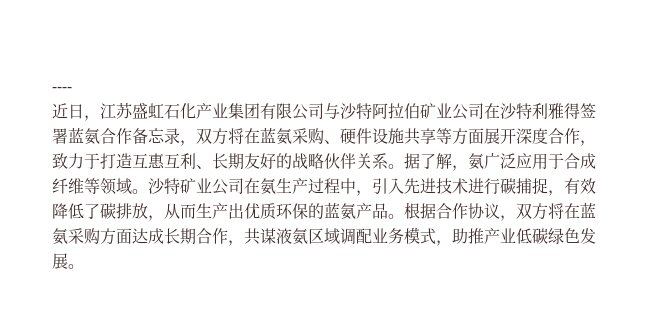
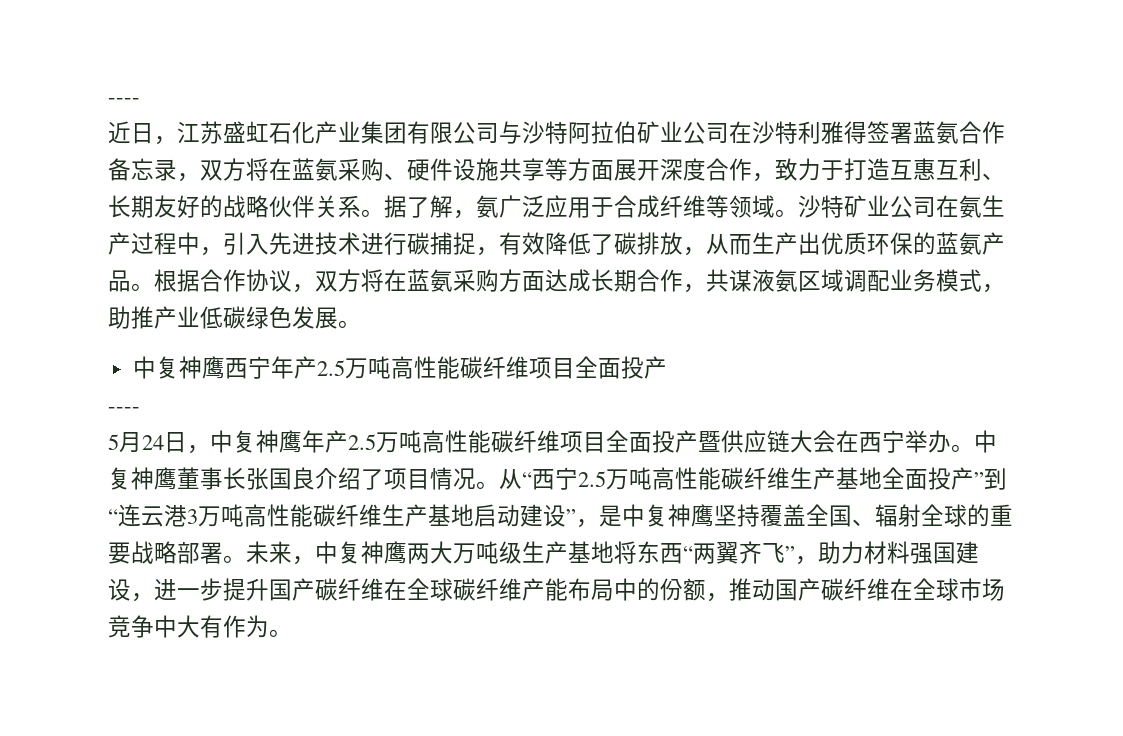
(84, 266) none -> [132,356,667,379] [108,407,140,413] [108,430,997,454] [108,467,1007,490] [108,504,1013,528] [108,541,979,565] [108,578,1005,602] [108,615,292,638] // 中复神鹰西宁年产2.5万吨高性能碳纤维项目全面投产 // ---- // 5月24日，中复神鹰年产2.5万吨高性能碳纤维项目全面投产暨供应链大会在西宁举办。中复神鹰董事长张国良介绍了项目情况。从“西宁2.5万吨高性能碳纤维生产基地全面投产”到“连云港3万吨高性能碳纤维生产基地启动建设”，是中复神鹰坚持覆盖全国、辐射全球的重要战略部署。未来，中复神鹰两大万吨级生产基地将东西“两翼齐飞”，助力材料强国建设，进一步提升国产碳纤维在全球碳纤维产能布局中的份额，推动国产碳纤维在全球市场竞争中大有作为。

